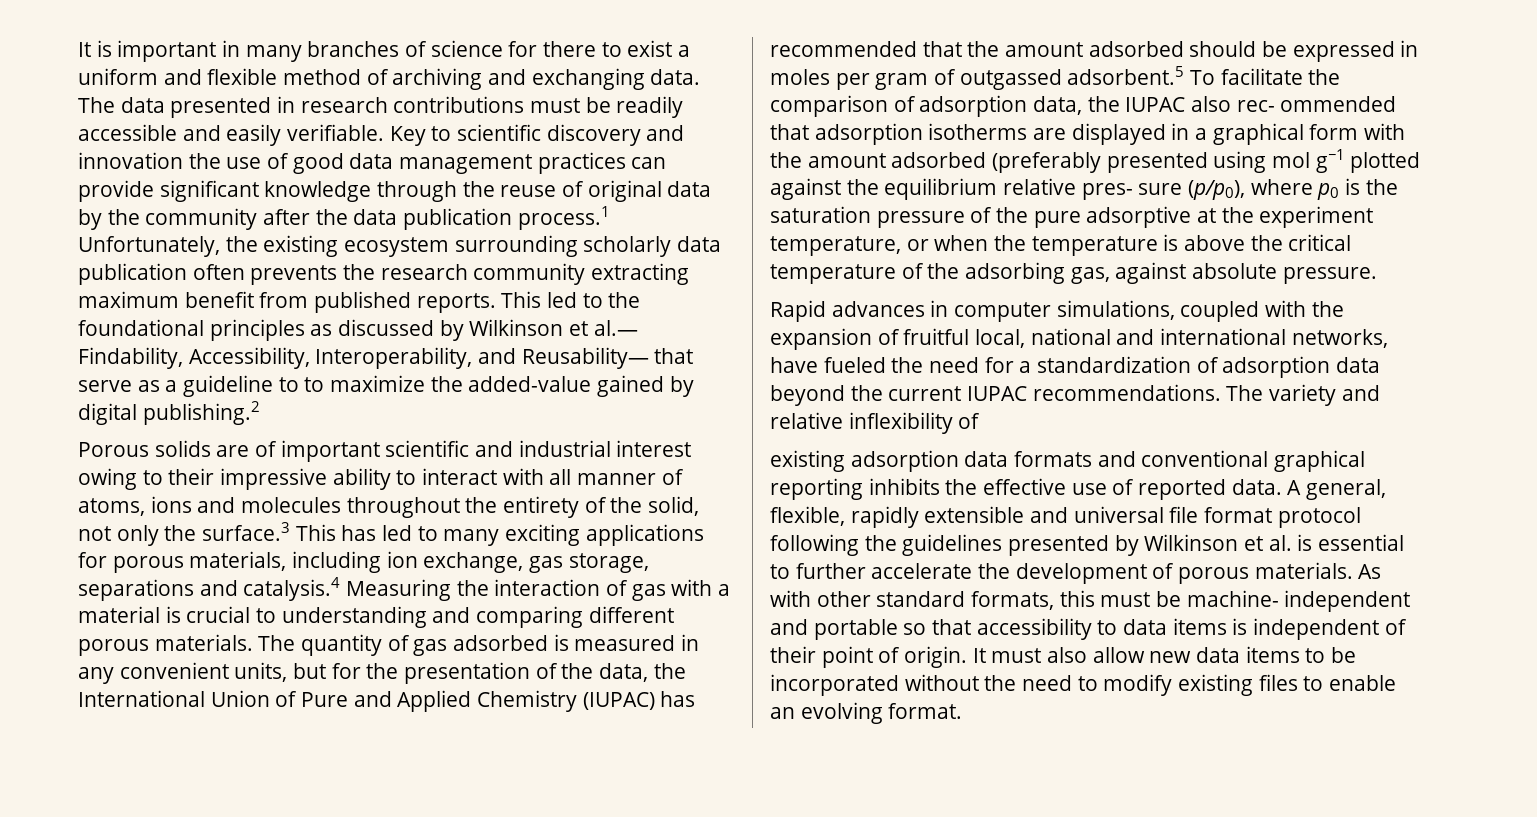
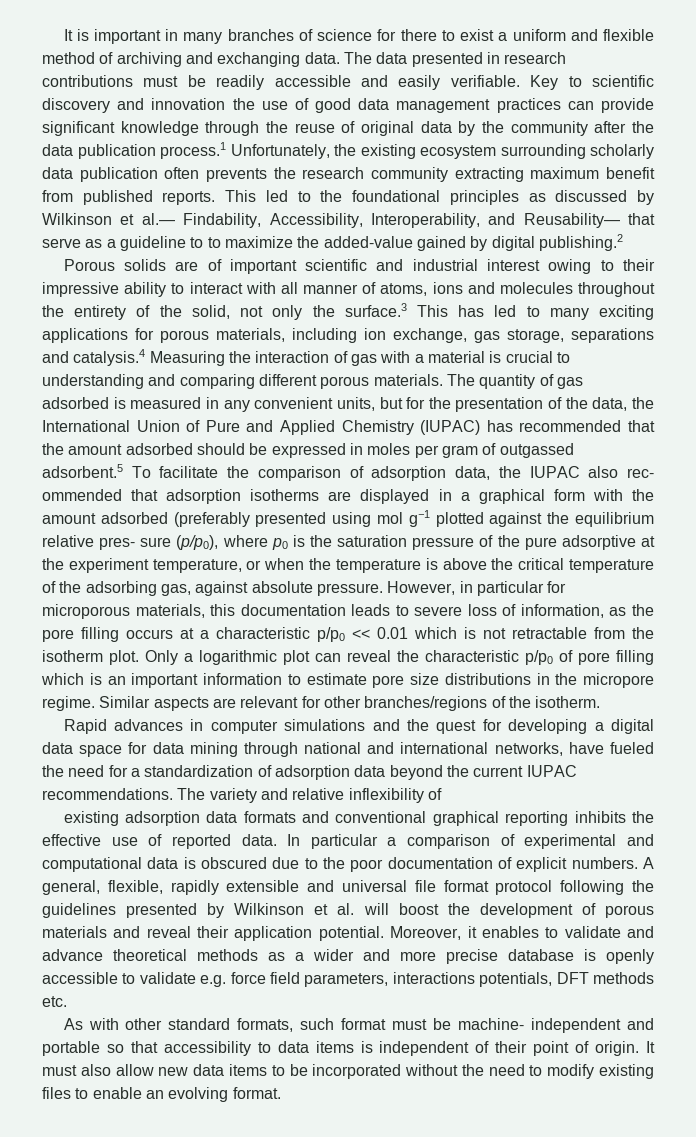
[770,300,1344,322] [770,328,1026,350] // Rapid advances in computer simulations, coupled with the expansion of fruitful local, -> [387,581,567,596] [42,604,654,619] [42,627,654,642] [42,650,654,665] [41,673,654,688] [42,696,601,711] [63,719,654,734] [42,742,298,757] However, in particular for microporous materials, this documentation leads to severe loss of information, as the pore filling occurs at a characteristic p/p0 << 0.01 which is not retractable from the isotherm plot. Only a logarithmic plot can reveal the characteristic p/p0 of pore filling which is an important information to estimate pore size distributions in the micropore regime. Similar aspects are relevant for other branches/regions of the isotherm. // Rapid advances in computer simulations and the quest for developing a digital data space for data mining through
(1282, 487) none -> [287,834,654,849] [42,857,638,872] In particular a comparison of experimental and computational data is obscured due to the poor documentation of explicit numbers.
[1297,534,1405,551] [770,562,1353,584] is essential to further accelerate the development of porous materials. -> [363,903,655,918] [42,926,655,941] [42,949,654,964] [42,972,655,987] [42,996,67,1007] will boost the development of porous materials and reveal their application potential. Moreover, it enables to validate and advance theoretical methods as a wider and more precise database is openly accessible to validate e.g. force field parameters, interactions potentials, DFT methods etc. //
[1059,590,1095,607] this -> [300,1018,387,1030] such format

